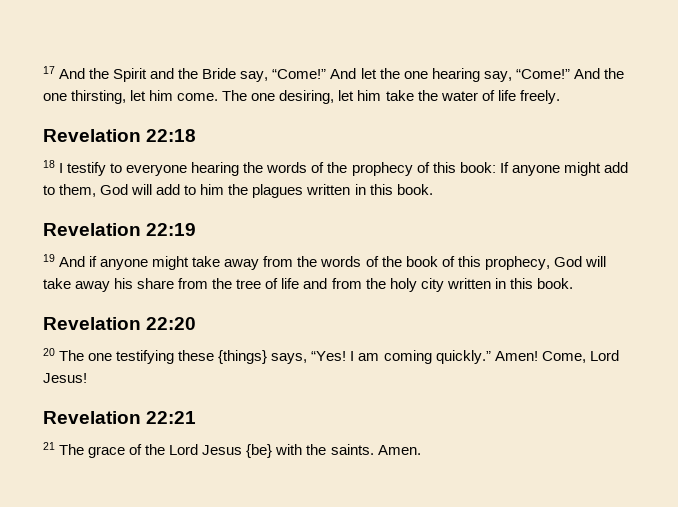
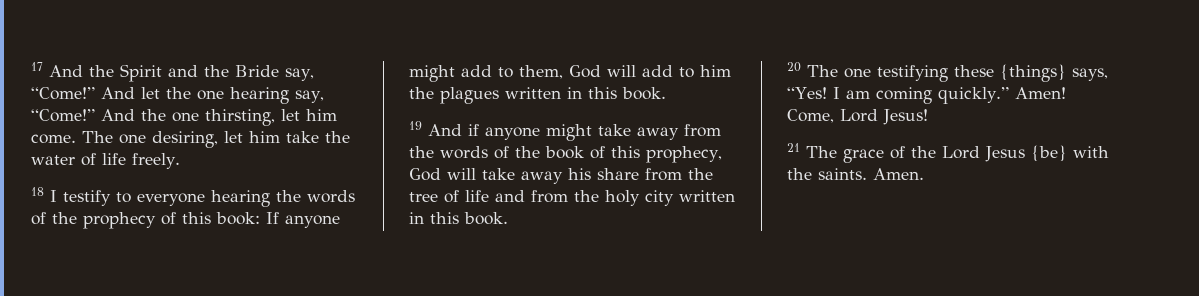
[43,129,197,142] // Revelation 22:18 -> (180, 161) none
[43,223,197,236] // Revelation 22:19 -> (666, 93) none
[43,317,197,330] // Revelation 22:20 -> (508, 218) none
[43,411,197,424] // Revelation 22:21 -> (928, 117) none

